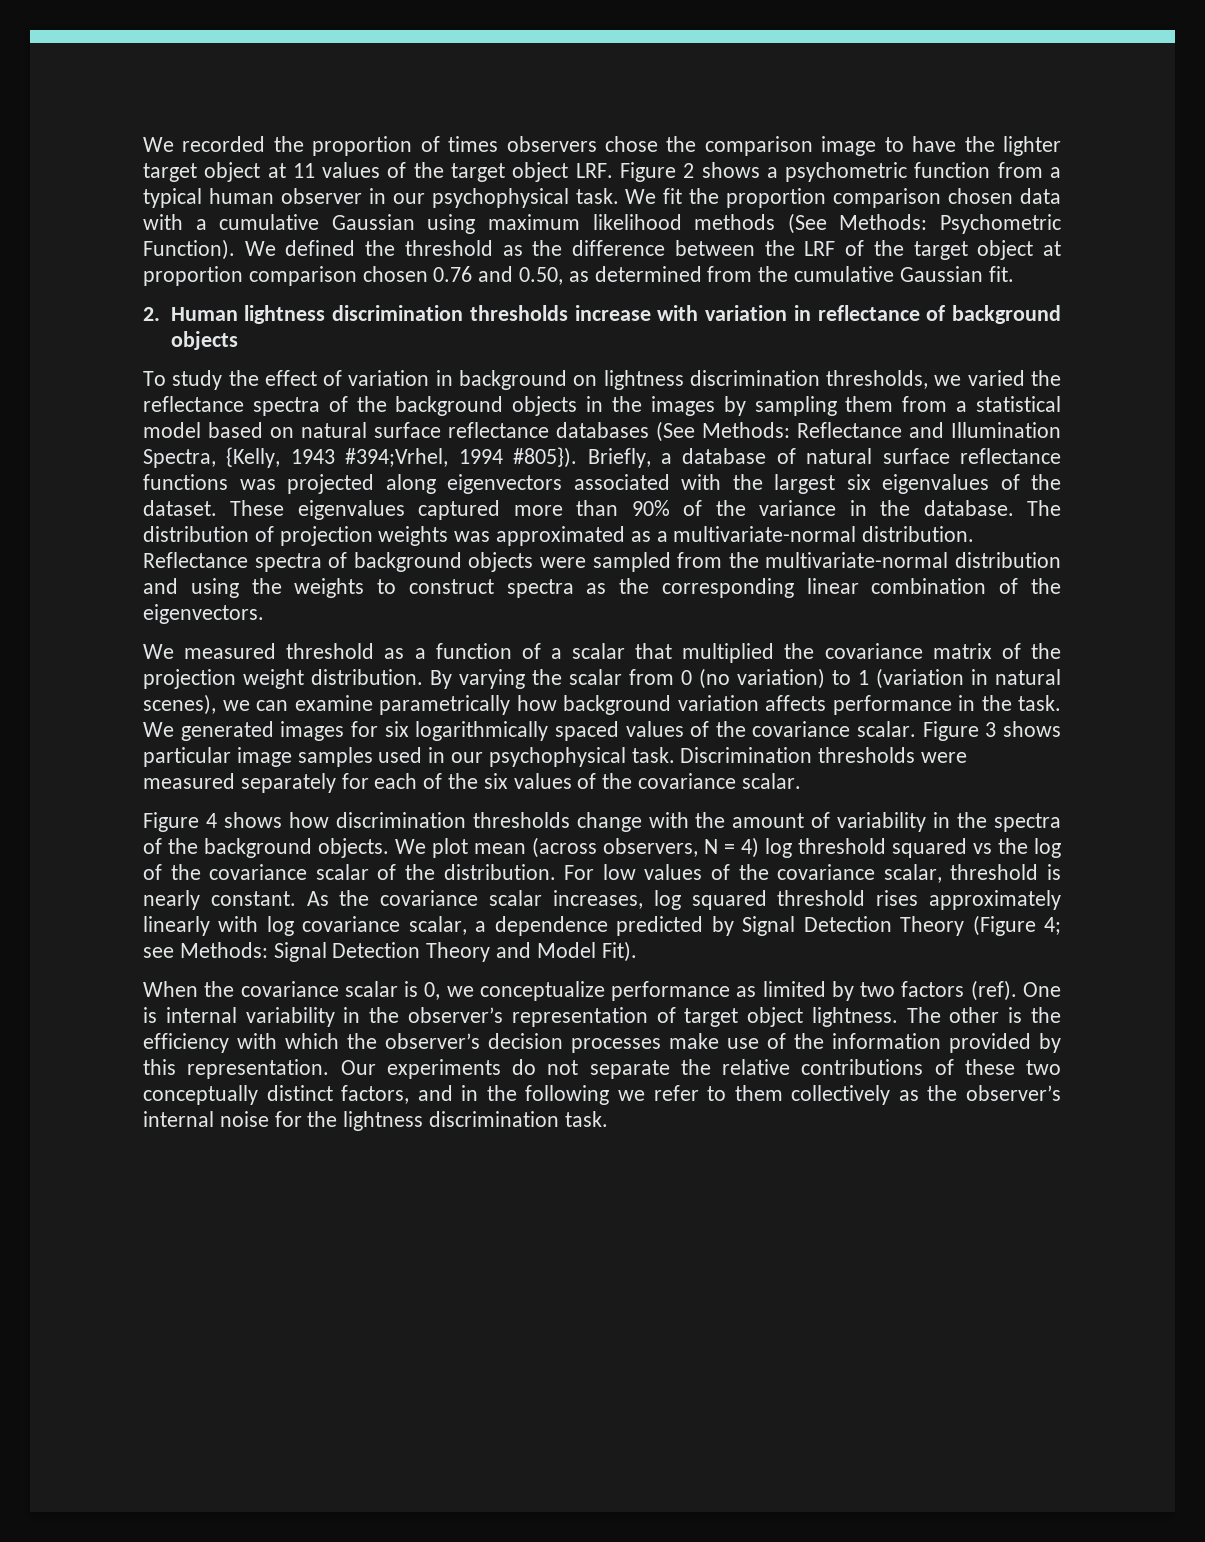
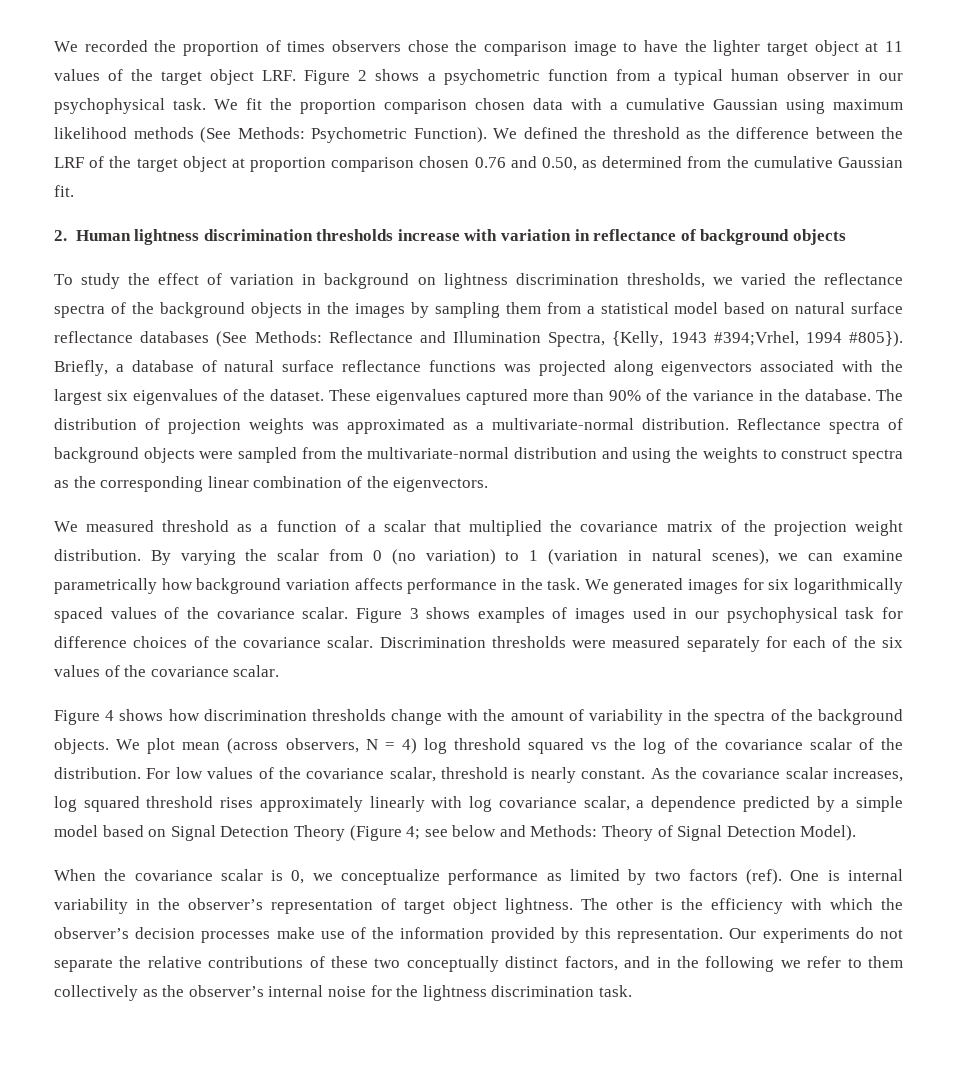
[143,747,373,767] particular image samples -> [477,607,626,623] examples of images
[631,747,675,763] task. -> [845,607,903,619] [54,636,374,648] task for difference choices of the covariance scalar.
(734, 926) none -> [841,796,904,812] [54,825,167,837] a simple model based on
[179,941,637,962] Methods: Signal Detection Theory and Model Fit). -> [452,825,857,841] below and Methods: Theory of Signal Detection Model).

